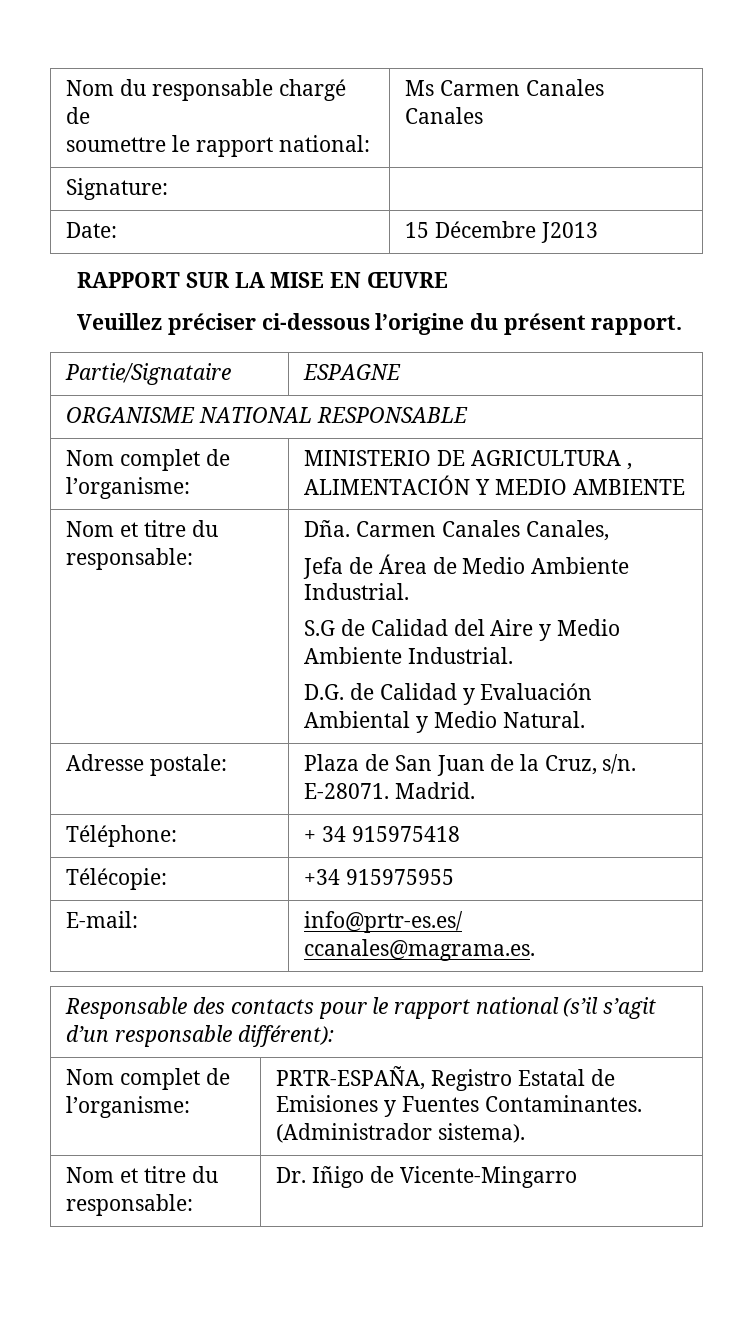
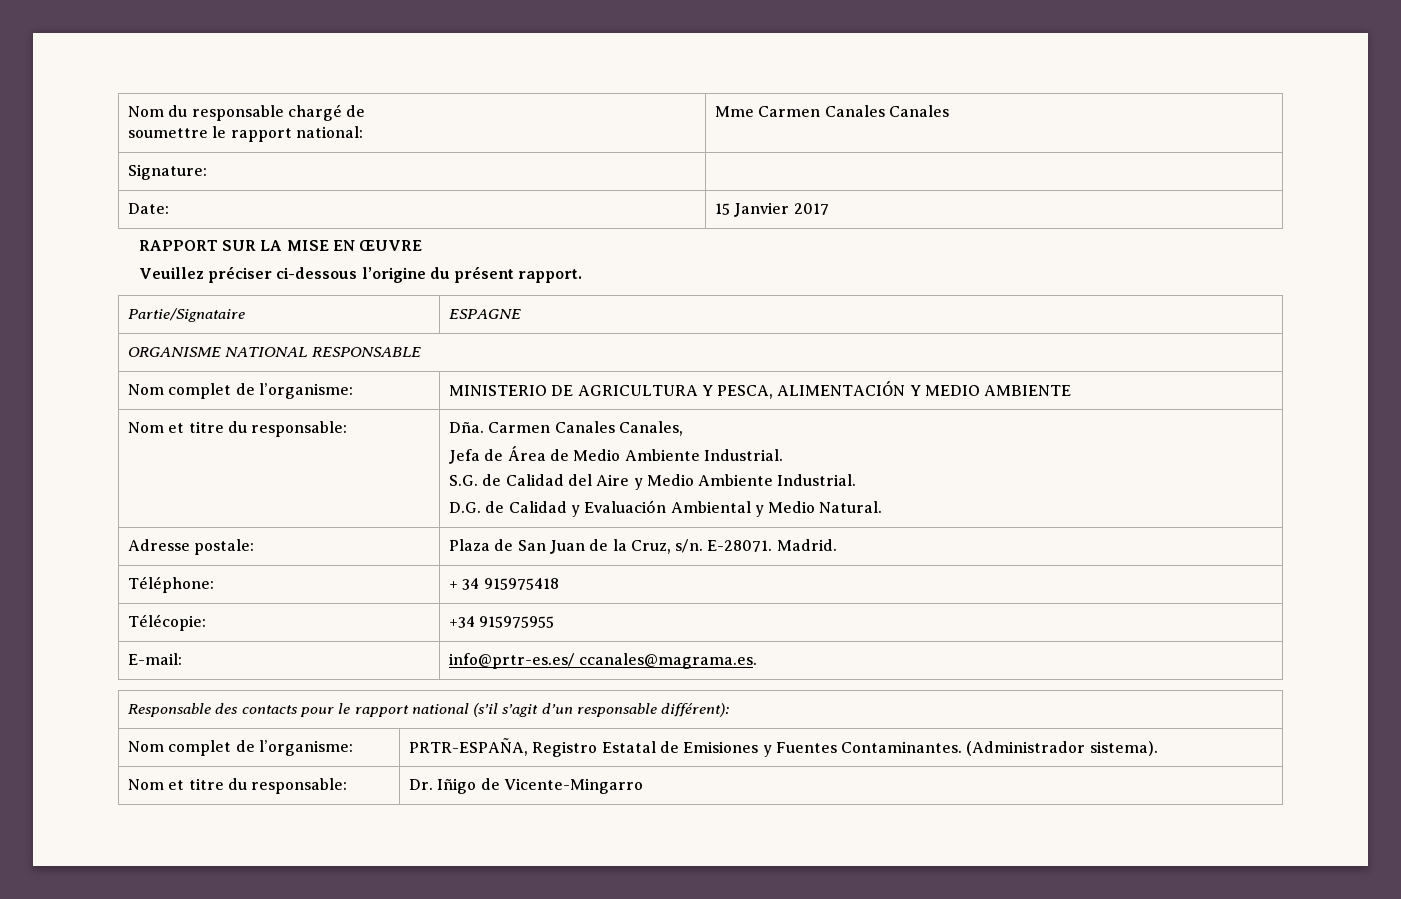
[405,80,435,96] Ms -> [714,106,754,117] Mme
[435,221,598,243] Décembre J2013 -> [734,202,829,217] Janvier 2017
[626,463,632,470] , -> [701,385,774,399] Y PESCA,
[304,620,336,636] S.G -> [448,475,478,486] S.G.

